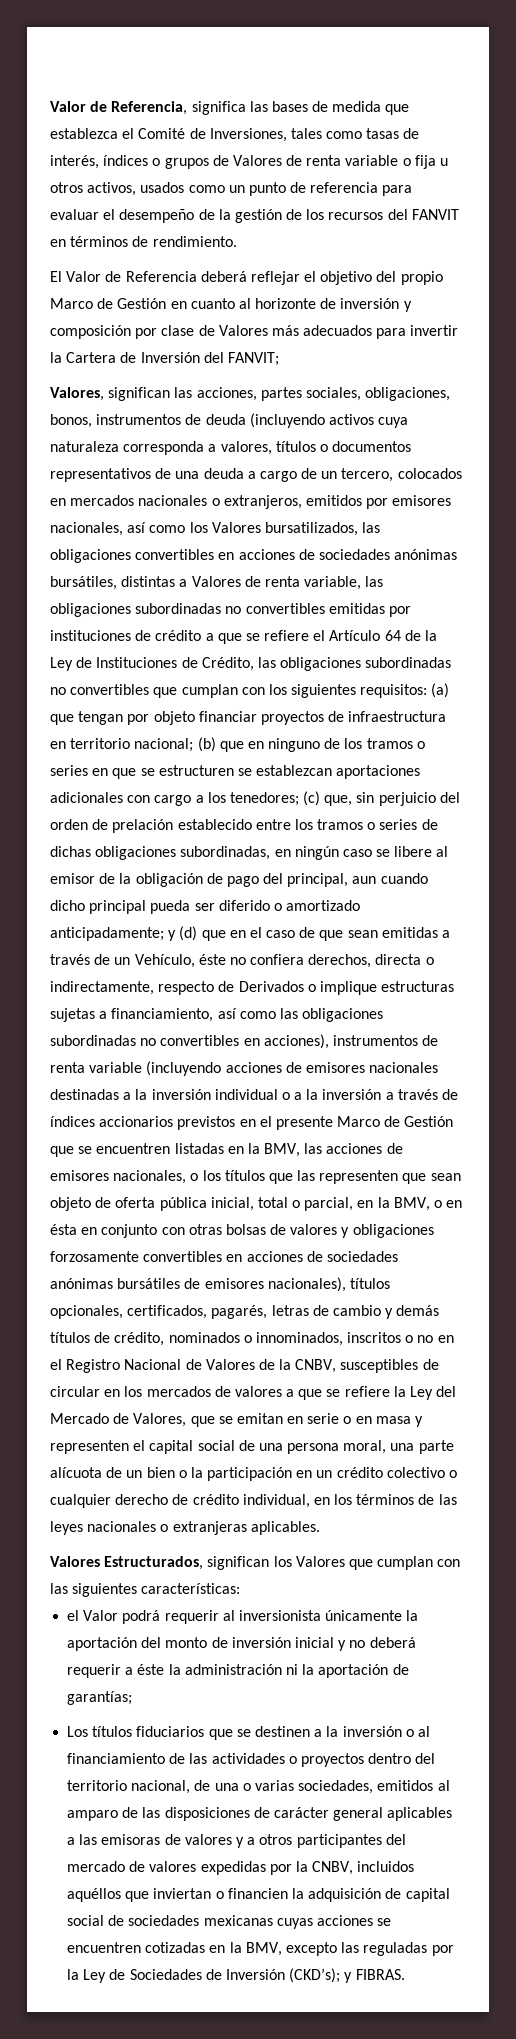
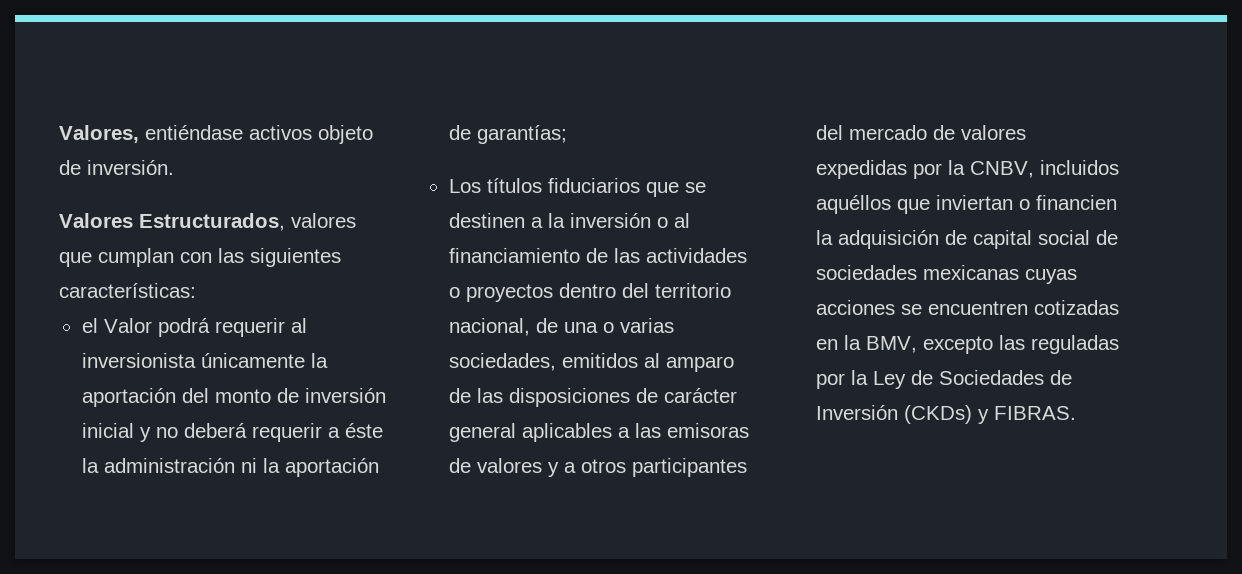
[50,101,410,115] [50,128,420,142] [50,155,449,169] [50,182,413,196] [50,209,459,223] [50,236,237,247] [50,271,443,285] [50,298,412,312] [50,325,459,339] [50,352,279,366] [50,387,451,401] [50,413,409,428] [50,441,412,455] [50,468,462,482] [50,495,452,509] [50,522,381,536] [50,549,458,563] [50,576,384,590] [50,603,411,617] [50,630,438,644] [50,657,452,671] [50,683,450,698] [50,711,447,725] [50,737,425,752] [50,765,421,779] [50,791,460,806] [50,819,438,833] [50,846,449,860] [50,873,428,887] [50,900,361,914] [50,926,451,941] [50,954,434,968] [50,981,455,995] [50,1008,384,1022] [50,1034,439,1049] [50,1061,439,1076] [50,1089,459,1100] [50,1116,454,1130] [50,1143,403,1157] [50,1170,461,1184] [50,1197,463,1211] [50,1224,434,1238] [50,1251,398,1262] [50,1277,390,1292] [50,1305,440,1319] [50,1332,454,1346] [50,1359,439,1373] [50,1386,457,1400] [50,1413,424,1427] [50,1440,454,1454] [50,1467,458,1481] [50,1494,457,1508] [50,1521,320,1535] Valor de Referencia, significa las bases de medida que establezca el Comité de Inversiones, tales como tasas de interés, índices o grupos de Valores de renta variable o fija u otros activos, usados como un punto de referencia para evaluar el desempeño de la gestión de los recursos del FANVIT en términos de rendimiento. // El Valor de Referencia deberá reflejar el objetivo del propio Marco de Gestión en cuanto al horizonte de inversión y composición por clase de Valores más adecuados para invertir la Cartera de Inversión del FANVIT; // Valores, significan las acciones, partes sociales, obligaciones, bonos, instrumentos de deuda (incluyendo activos cuya naturaleza corresponda a valores, títulos o documentos representativos de una deuda a cargo de un tercero, colocados en mercados nacionales o extranjeros, emitidos por emisores nacionales, así como los Valores bursatilizados, las obligaciones convertibles en acciones de sociedades anónimas bursátiles, distintas a Valores de renta variable, las obligaciones subordinadas no convertibles emitidas por instituciones de crédito a que se refiere el Artículo 64 de la Ley de Instituciones de Crédito, las obligaciones subordinadas no convertibles que cumplan con los siguientes requisitos: (a) que tengan por objeto financiar proyectos de infraestructura en territorio nacional; (b) que en ninguno de los tramos o series en que se estructuren se establezcan aportaciones adicionales con cargo a los tenedores; (c) que, sin perjuicio del orden de prelación establecido entre los tramos o series de dichas obligaciones subordinadas, en ningún caso se libere al emisor de la obligación de pago del principal, aun cuando dicho principal pueda ser diferido o amortizado anticipadamente; y (d) que en el caso de que sean emitidas a través de un Vehículo, éste no confiera derechos, directa o indirectamente, respecto de Derivados o implique estructuras sujetas a financiamiento, así como las obligaciones subordinadas no convertibles en acciones), instrumentos de renta variable (incluyendo acciones de emisores nacionales destinadas a la inversión individual o a la inversión a través de índices accionarios previstos en el presente Marco de Gestión que se encuentren listadas en la BMV, las acciones de emisores nacionales, o los títulos que las representen que sean objeto de oferta pública inicial, total o parcial, en la BMV, o en ésta en conjunto con otras bolsas de valores y obligaciones forzosamente convertibles en acciones de sociedades anónimas bursátiles de emisores nacionales), títulos opcionales, certificados, pagarés, letras de cambio y demás títulos de crédito, nominados o innominados, inscritos o no en el Registro Nacional de Valores de la CNBV, susceptibles de circular en los mercados de valores a que se refiere la Ley del Mercado de Valores, que se emitan en serie o en masa y representen el capital social de una persona moral, una parte alícuota de un bien o la participación en un crédito colectivo o cualquier derecho de crédito individual, en los términos de las leyes nacionales o extranjeras aplicables. -> [59,125,373,144] [59,160,174,175] Valores, entiéndase activos objeto de inversión.
[207,1556,345,1570] significan los Valores -> [291,213,356,228] valores
[289,1968,341,1983] (CKD’s); -> [903,405,972,424] (CKDs)

